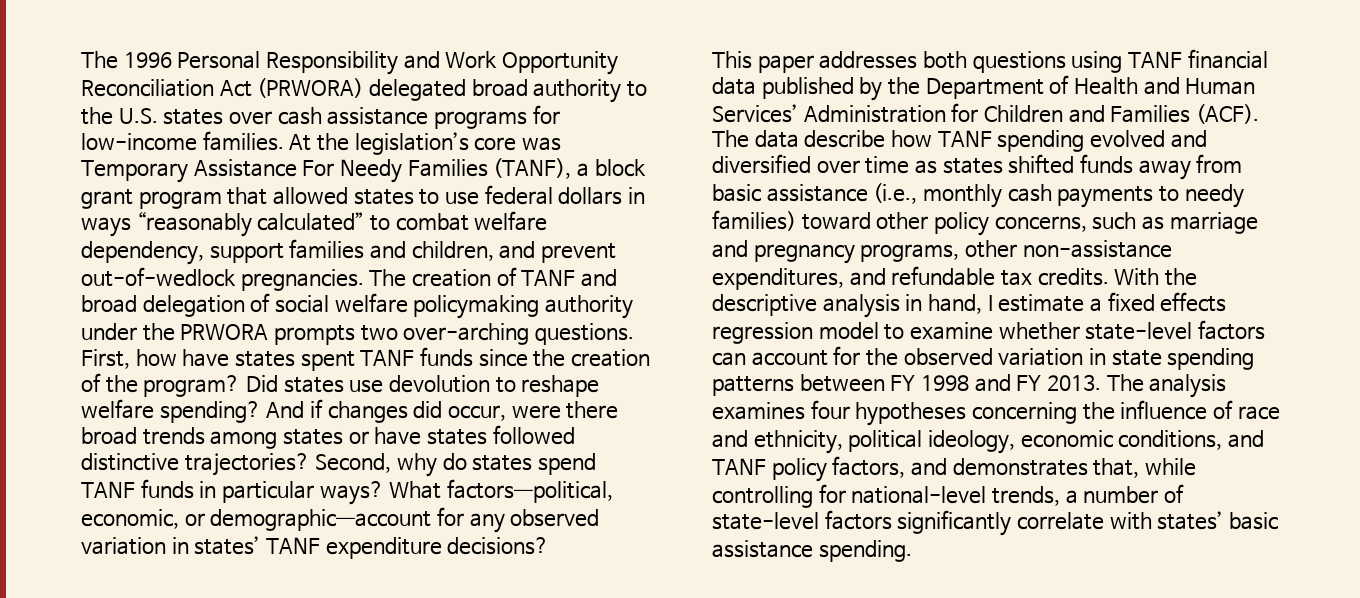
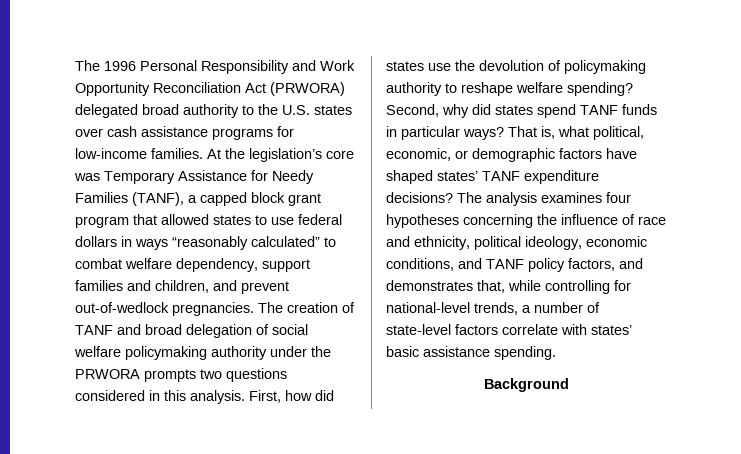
[302,160,335,176] For -> [251,170,268,181] for
(589, 170) none -> [200,192,247,206] capped
[403,323,634,345] [81,347,650,371] [81,373,600,397] [81,399,619,423] [81,425,575,449] [81,453,310,476] over-arching questions. First, how have states spent TANF funds since the creation of the program? Did states use devolution to reshape welfare spending? And if changes did occur, were there broad trends among states or have states followed distinctive trajectories? -> [226,368,287,382] [75,390,334,404] [386,60,646,74] [386,82,633,96] questions considered in this analysis. First, how did states use the devolution of policymaking authority to reshape welfare spending?
[442,453,467,470] do -> [472,104,491,115] did
[389,479,613,503] [81,507,600,533] [81,536,550,559] [712,49,1268,73] [712,75,1256,101] [712,103,1259,124] [712,130,1207,152] [712,154,1243,180] [712,183,1244,208] [712,210,1258,236] [712,240,1172,264] [712,266,1197,290] [712,292,1227,318] [712,320,1265,344] [712,346,1255,370] [712,374,1102,396] What factors—political, economic, or demographic—account for any observed variation in states’ TANF expenditure decisions? // This paper addresses both questions using TANF financial data published by the Department of Health and Human Services’ Administration for Children and Families (ACF). The data describe how TANF spending evolved and diversified over time as states shifted funds away from basic assistance (i.e., monthly cash payments to needy families) toward other policy concerns, such as marriage and pregnancy programs, other non-assistance expenditures, and refundable tax credits. With the descriptive analysis in hand, I estimate a fixed effects regression model to examine whether state-level factors can account for the observed variation in state spending patterns between FY 1998 and FY 2013. -> [508,126,644,140] [386,148,637,162] [386,170,599,184] [386,192,453,203] That is, what political, economic, or demographic factors have shaped states’ TANF expenditure decisions?
[897,510,1012,536] significantly -> (498, 329) none
(912, 551) none -> [483,378,569,392] // Background

